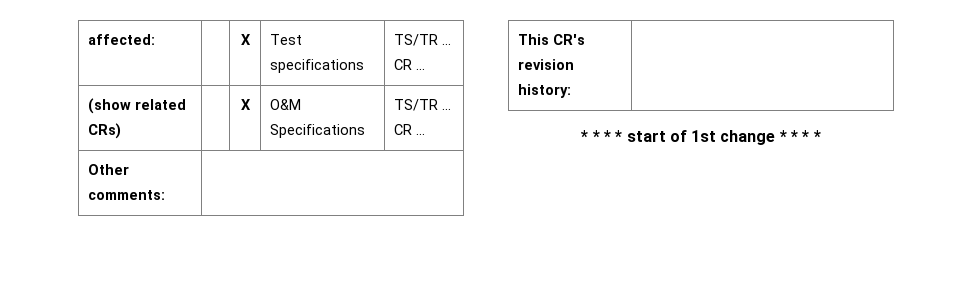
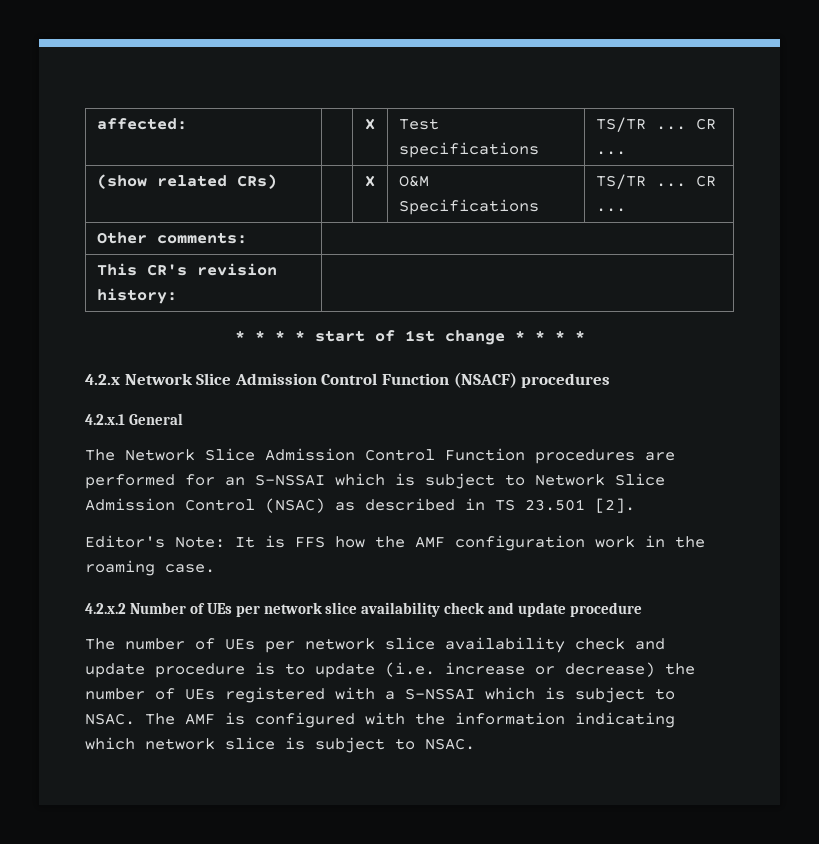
(821, 136) none -> [85,372,611,388] [85,413,183,425] [85,448,675,464] [85,473,665,489] [85,498,635,513] [85,535,705,551] [85,560,215,576] [85,602,643,617] [85,637,665,653] [85,662,695,678] [85,687,675,703] [85,712,675,728] [85,737,475,753] // 4.2.x Network Slice Admission Control Function (NSACF) procedures // 4.2.x.1 General // The Network Slice Admission Control Function procedures are performed for an S-NSSAI which is subject to Network Slice Admission Control (NSAC) as described in TS 23.501 [2]. // Editor's Note: It is FFS how the AMF configuration work in the roaming case. // 4.2.x.2 Number of UEs per network slice availability check and update procedure // The number of UEs per network slice availability check and update procedure is to update (i.e. increase or decrease) the number of UEs registered with a S-NSSAI which is subject to NSAC. The AMF is configured with the information indicating which network slice is subject to NSAC.

